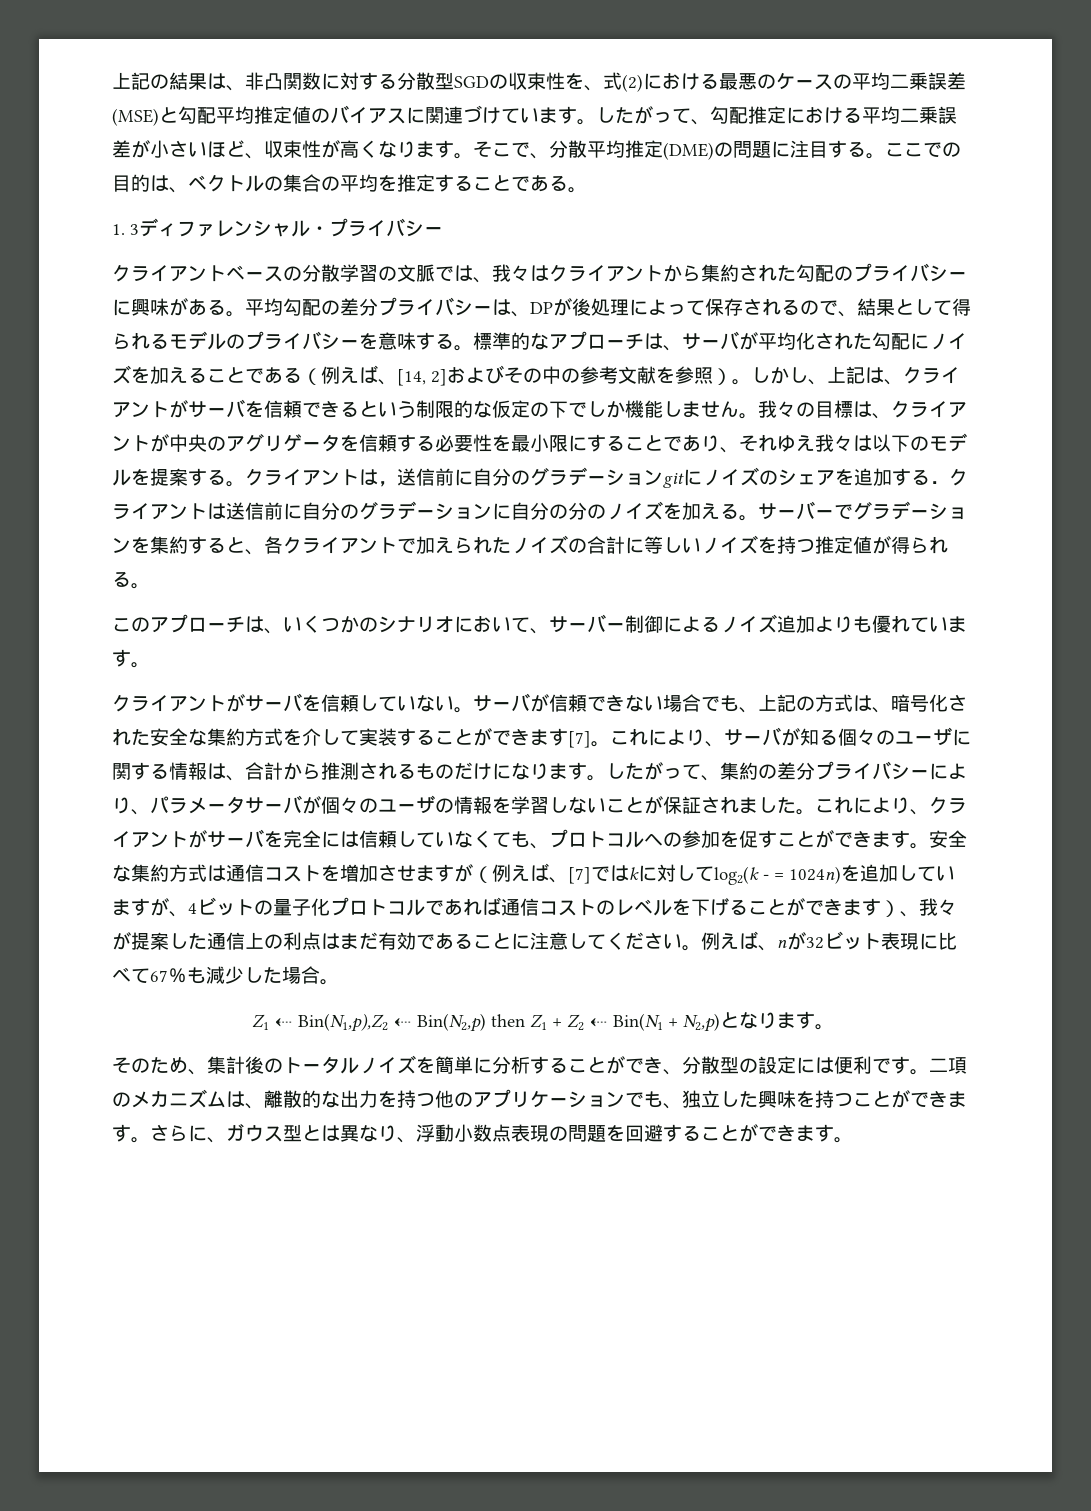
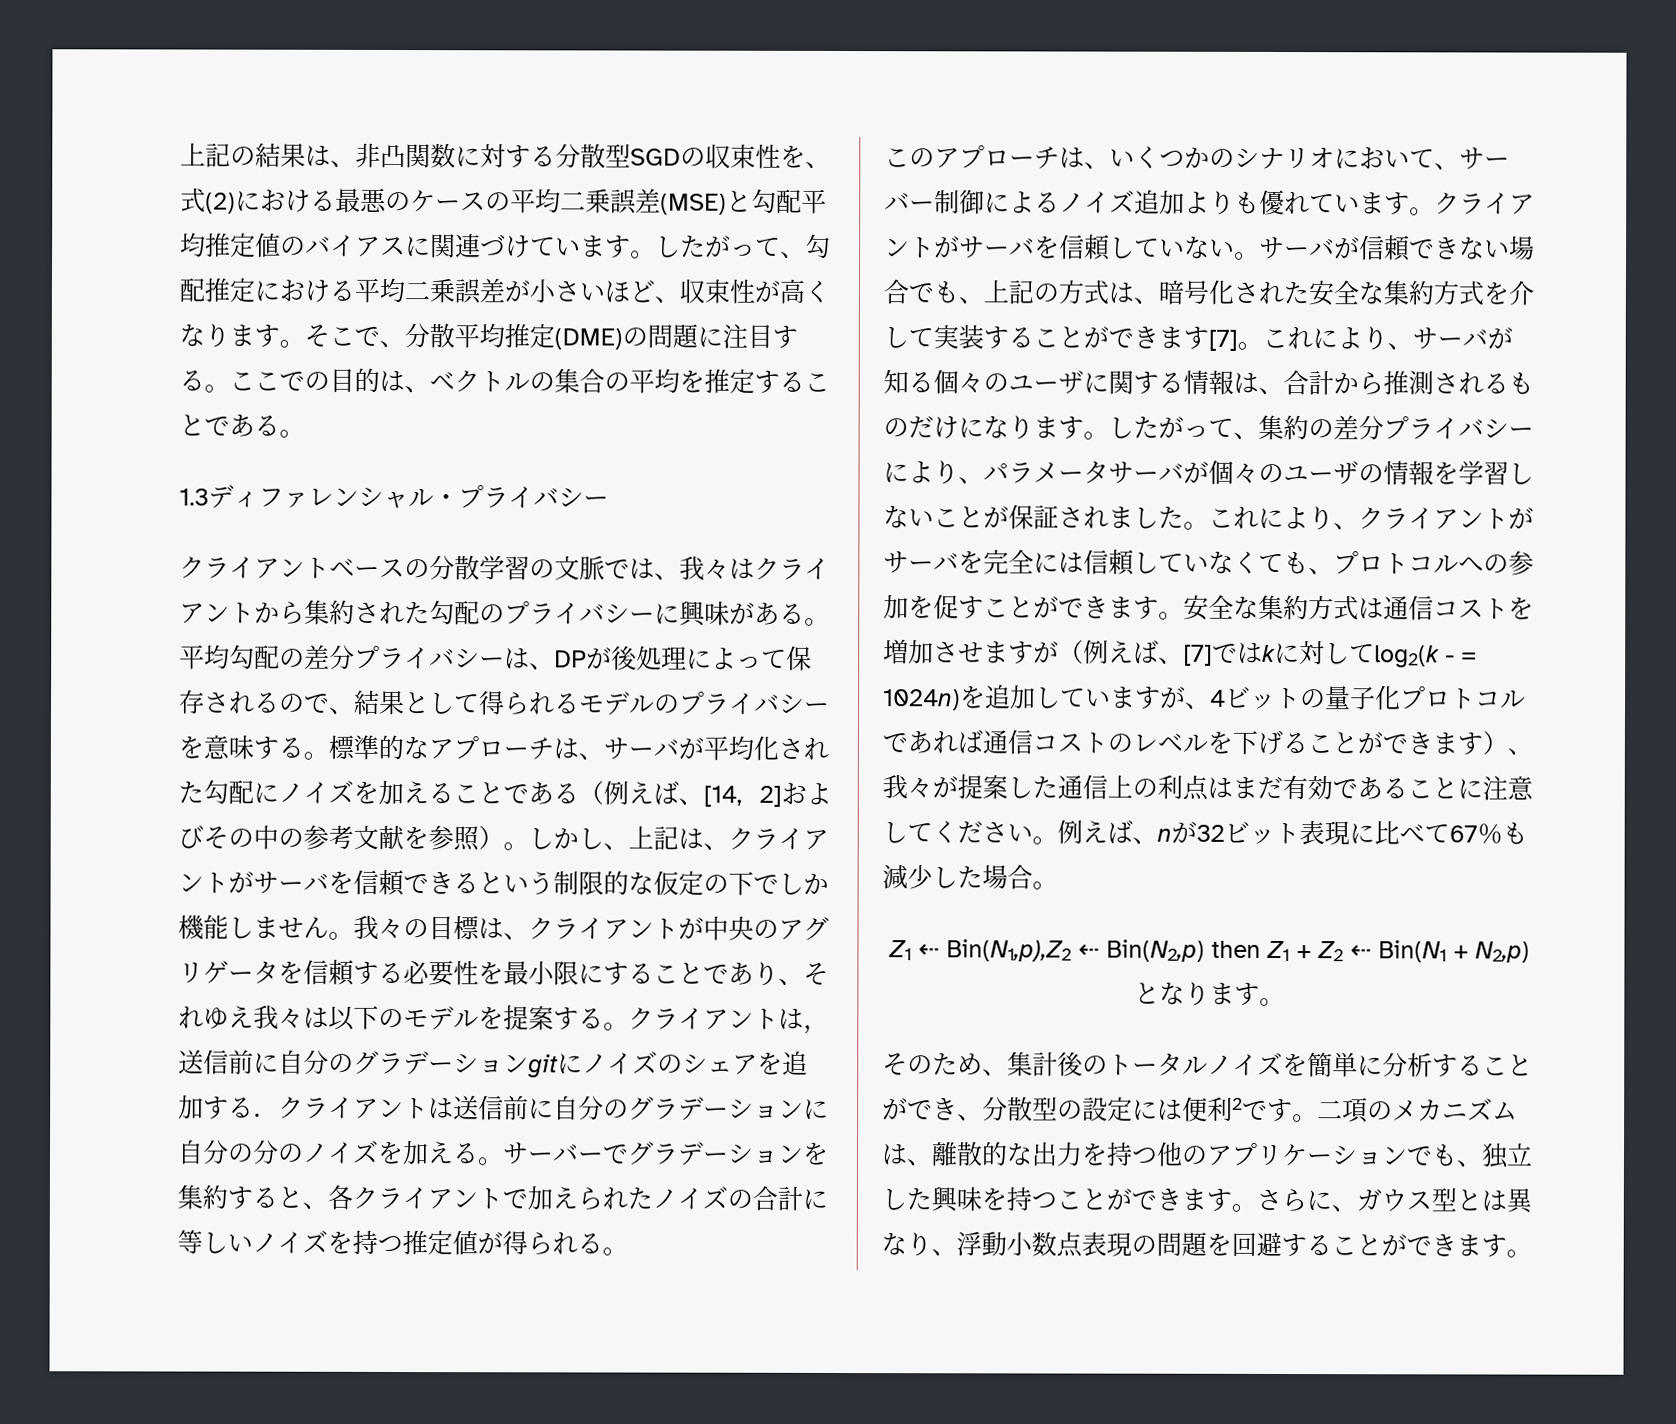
[112,224,139,235] 1. 3 -> [179,488,209,506] 1.3
(150, 665) // -> (1435, 211) none
(872, 1065) none -> [1232,1097,1243,1110] 2

